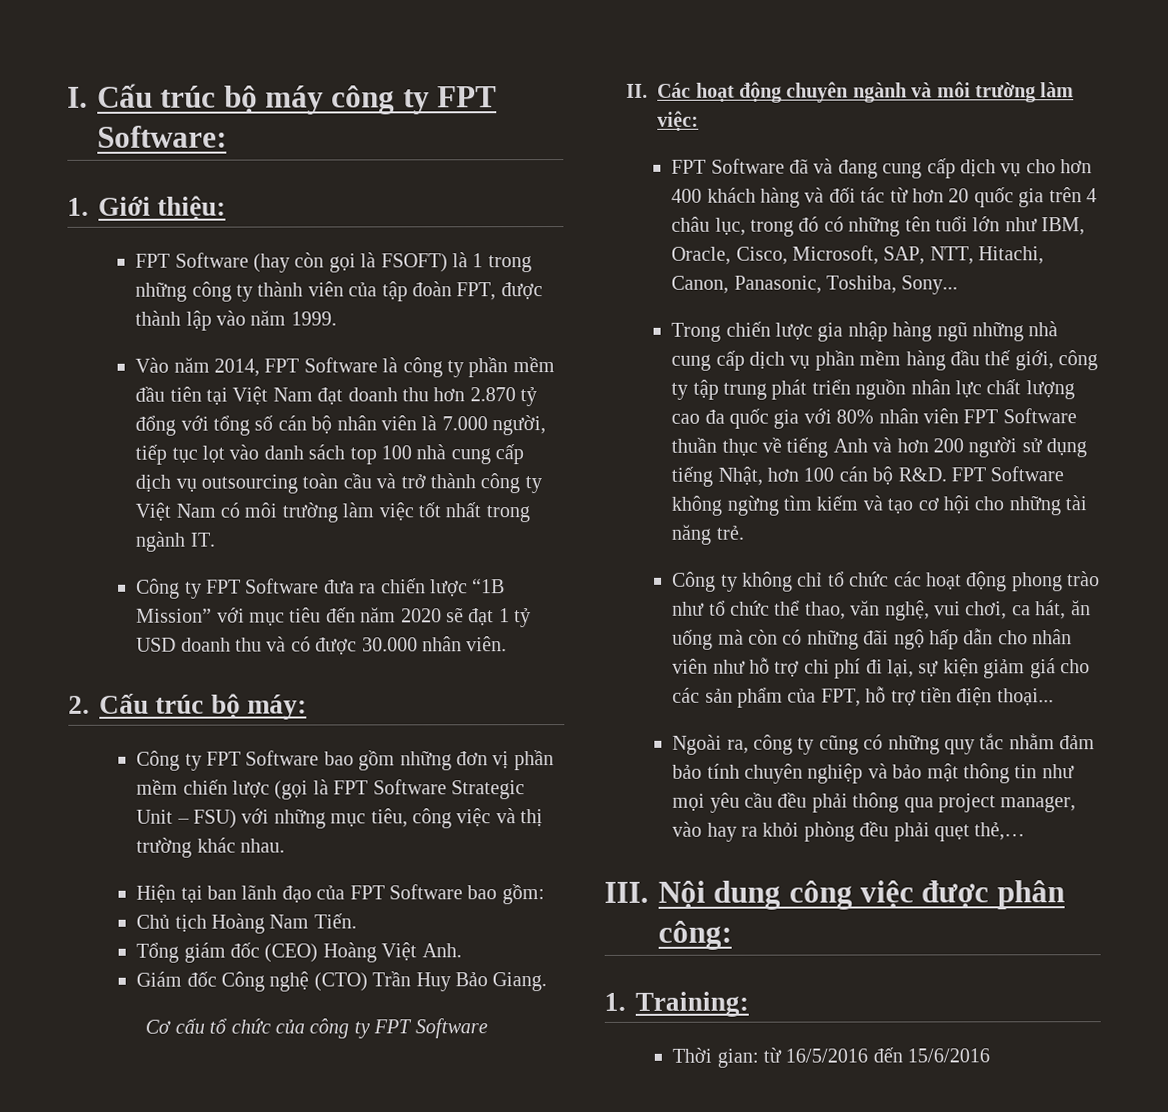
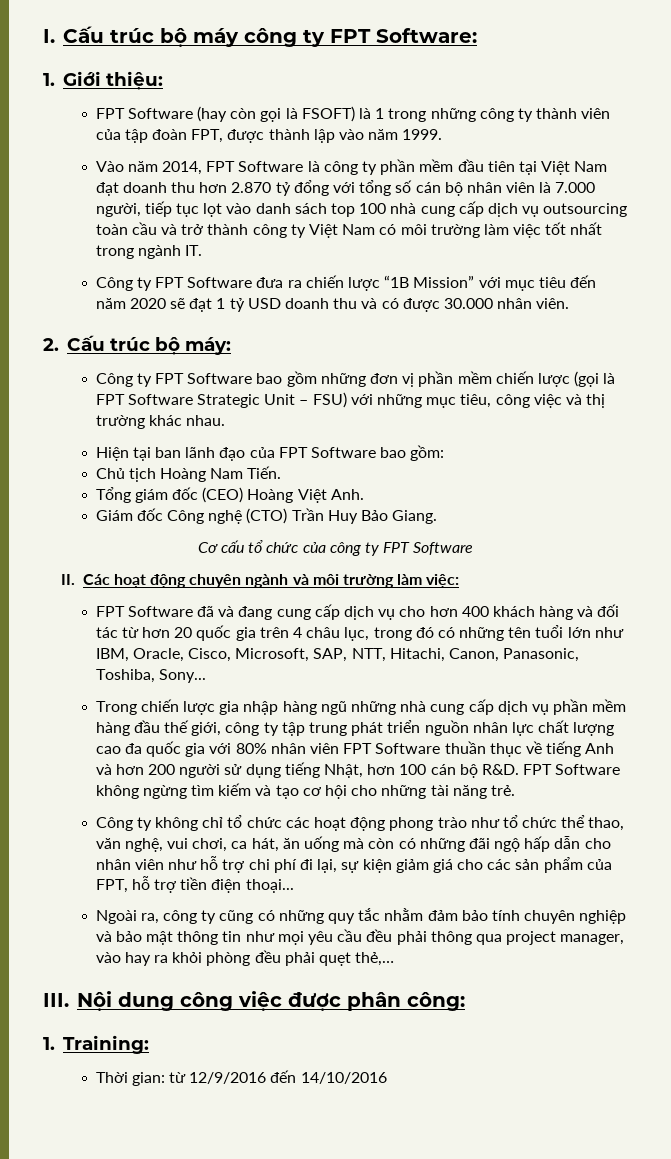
[785,1047,991,1063] 16/5/2016 đến 15/6/2016 -> [189,1070,387,1084] 12/9/2016 đến 14/10/2016

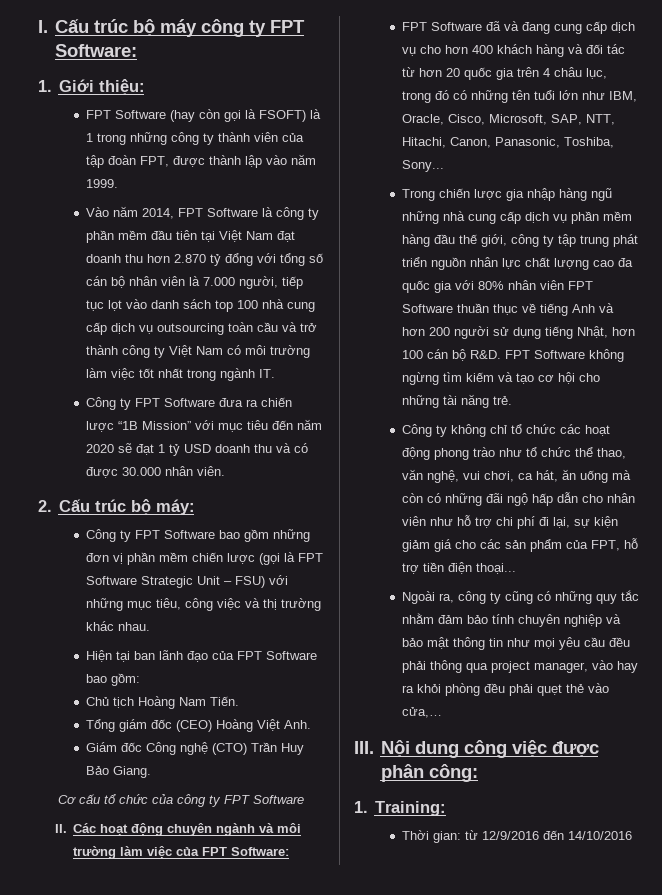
[426,574,460,588] việc: -> [147,846,290,859] việc của FPT Software:
[355,952,395,966] thẻ,… -> [565,683,609,693] [401,707,442,718] thẻ vào cửa,…

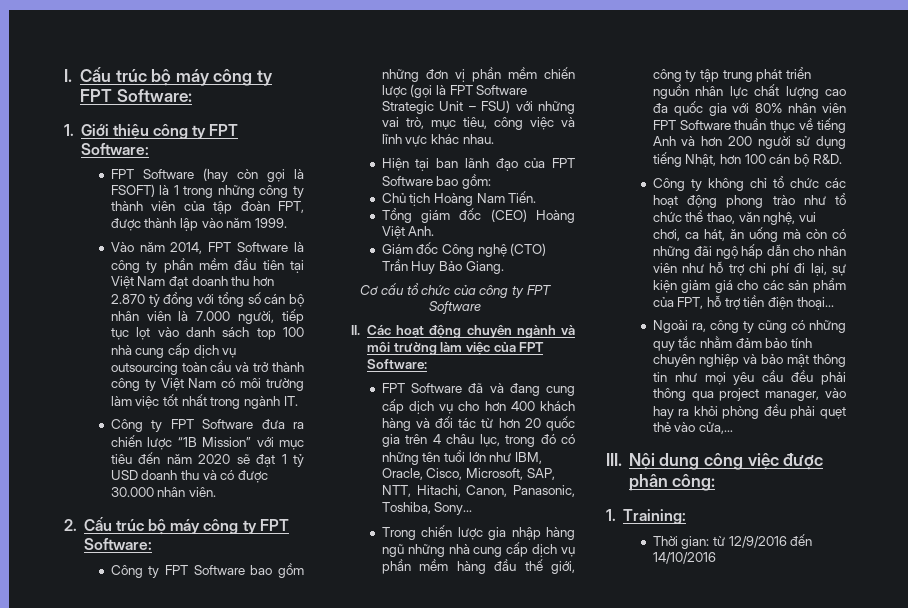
[98,79,145,95] thiệu: -> [112,124,239,140] [80,143,149,155] thiệu công ty FPT Software:
[155,499,195,515] máy: -> [170,519,289,534] [83,538,152,550] máy công ty FPT Software:
(123, 604) none -> [381,117,424,129] vai trò,
[262,598,321,611] thị trường -> [381,134,428,147] lĩnh vực
[504,349,624,362] [401,372,600,385] [401,394,512,408] FPT Software không ngừng tìm kiếm và tạo cơ hội cho những tài năng trẻ. -> (842, 159) none

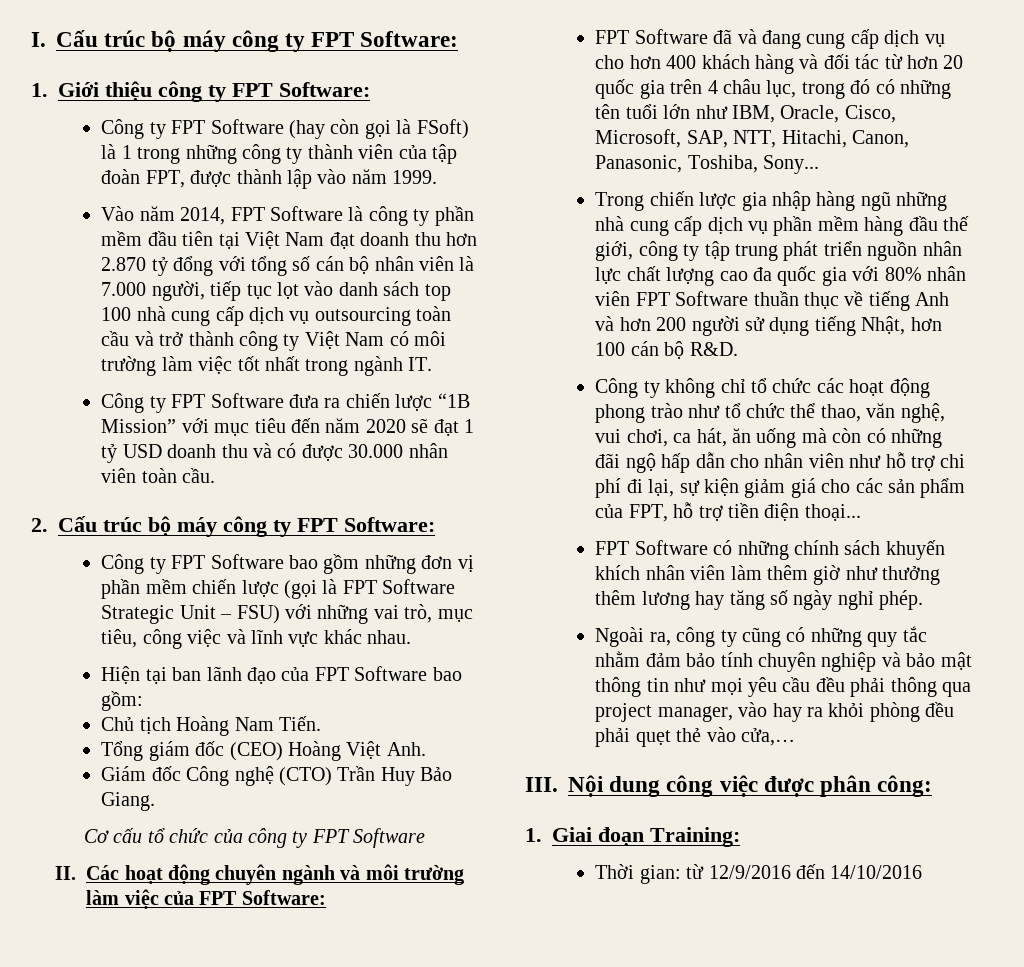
(149, 149) none -> [101,119,166,139] Công ty
[110,184,155,197] FSOFT) -> [416,119,469,139] FSoft)
[189,487,217,497] viên. -> [101,468,216,483] viên toàn cầu.
(834, 303) none -> [595,540,945,560] [595,565,941,585] [595,590,924,610] // FPT Software có những chính sách khuyến khích nhân viên làm thêm giờ như thưởng thêm lương hay tăng số ngày nghỉ phép.
(616, 515) none -> [552,827,644,846] Giai đoạn

